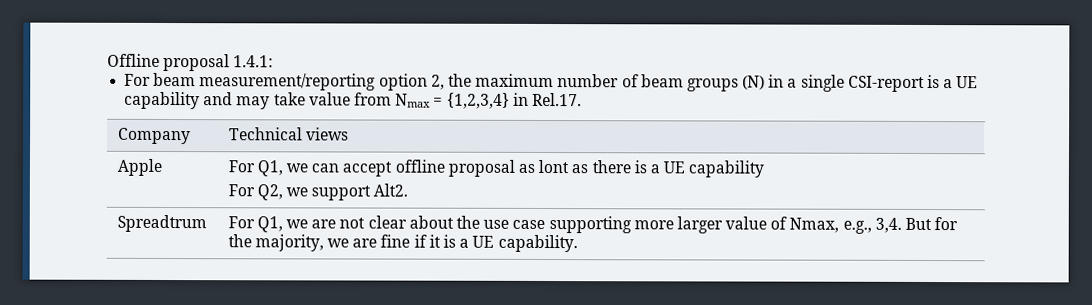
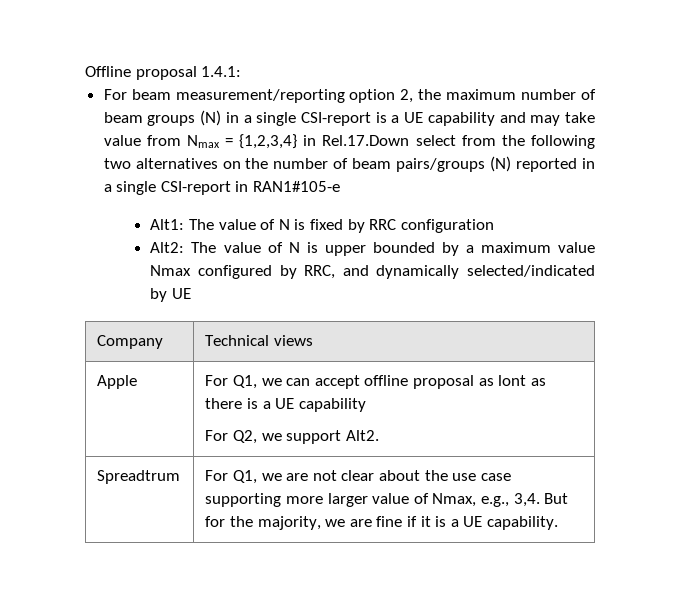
[531,92,582,107] Rel.17. -> [322,135,595,149] [103,156,595,172] [103,181,341,195] [150,219,494,233] [150,242,595,256] [150,265,595,279] [150,288,191,302] Rel.17.Down select from the following two alternatives on the number of beam pairs/groups (N) reported in a single CSI-report in RAN1#105-e // Alt1: The value of N is fixed by RRC configuration // Alt2: The value of N is upper bounded by a maximum value Nmax configured by RRC, and dynamically selected/indicated by UE

